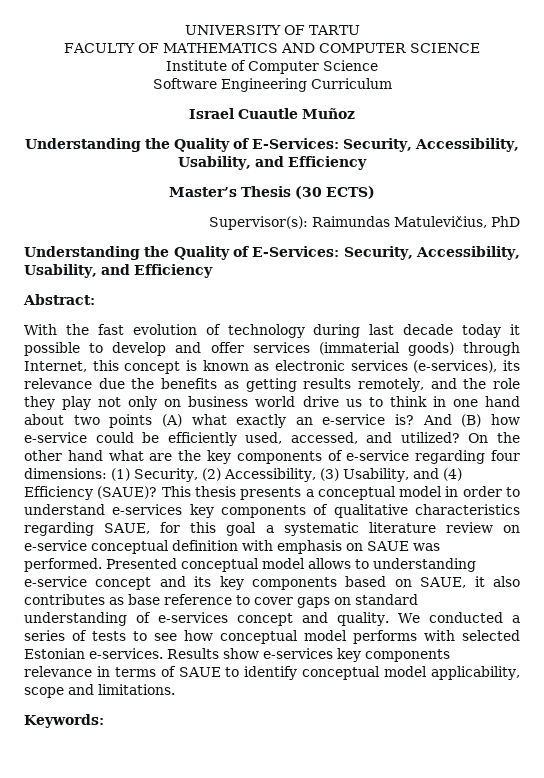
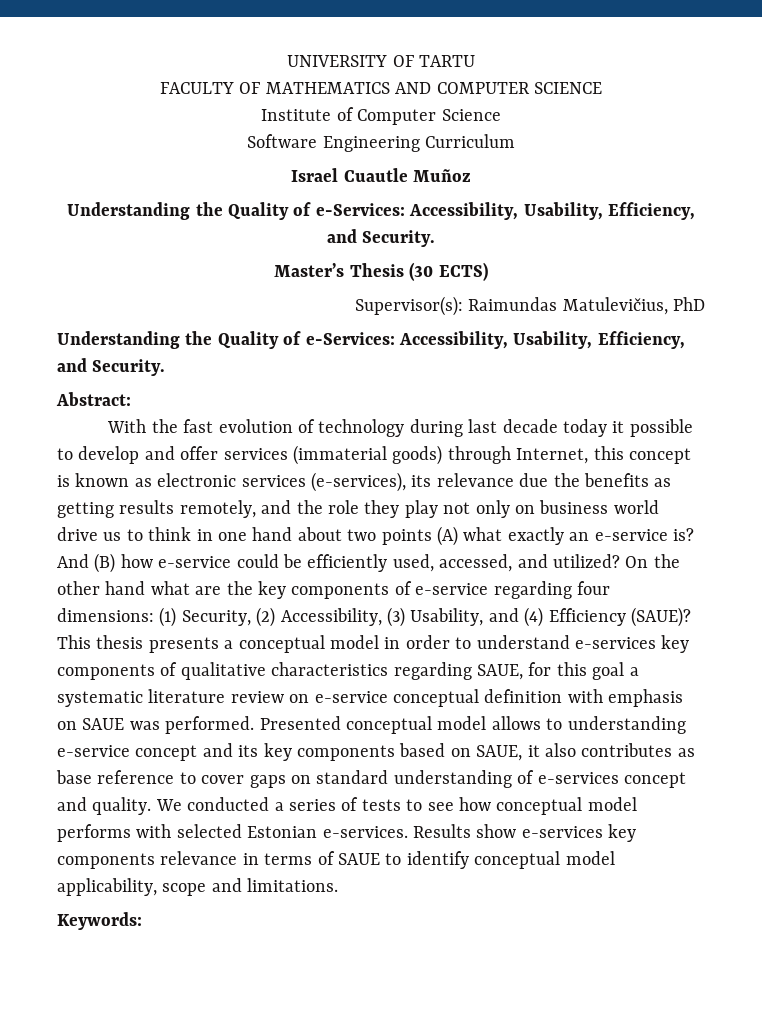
[252,138,519,152] [178,156,367,170] E-Services: Security, Accessibility, Usability, and Efficiency -> [315,202,695,220] [326,229,436,247] e-Services: Accessibility, Usability, Efficiency, and Security.
[252,246,521,260] [24,264,213,278] E-Services: Security, Accessibility, Usability, and Efficiency -> [305,331,685,349] [57,358,166,376] e-Services: Accessibility, Usability, Efficiency, and Security.

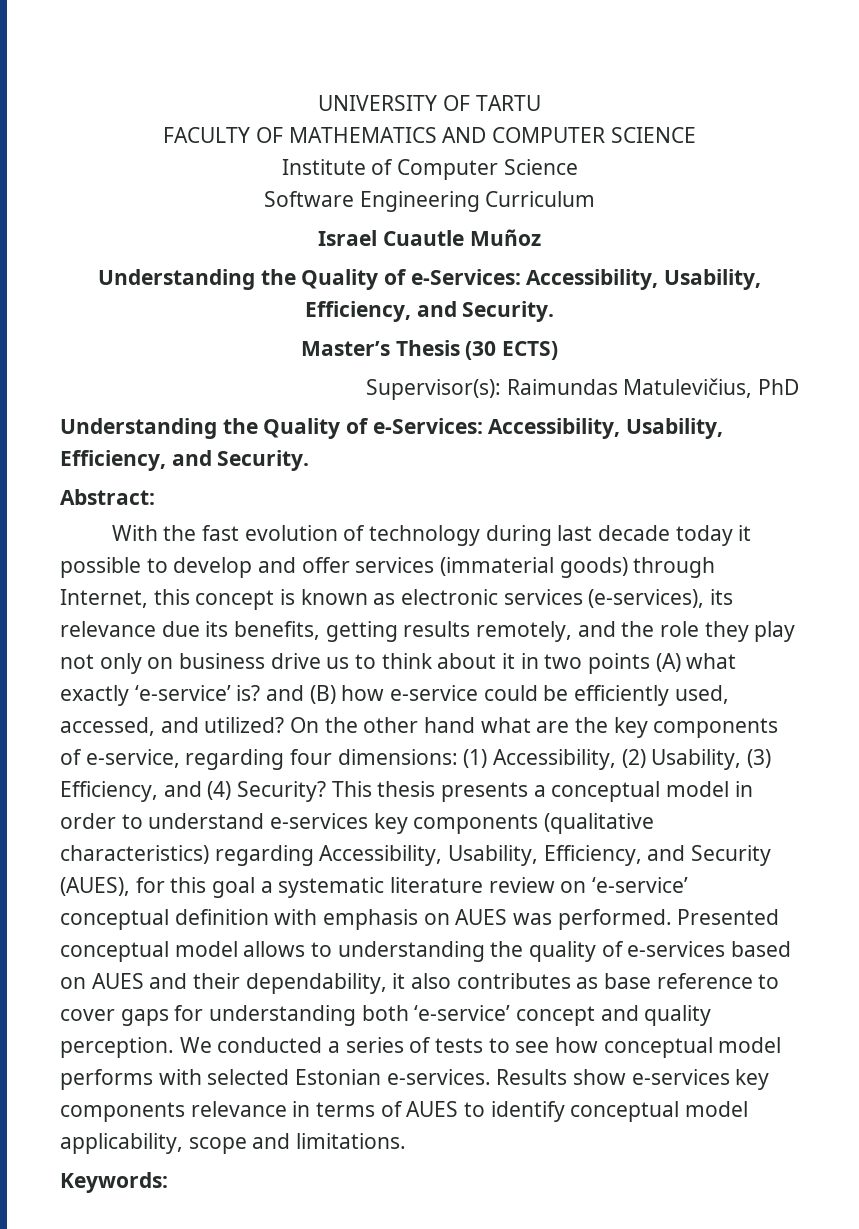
[553,473,672,487] the benefits as -> [205,621,321,640] its benefits,
[613,500,659,514] world -> (266, 661) none
[196,527,342,541] in one hand about -> [437,653,539,669] about it in
[569,528,694,541] [57,554,89,568] an e-service is? And -> [134,685,305,701] ‘e-service’ is? and
[415,583,489,595] e-service -> [85,749,180,768] e-service,
[181,607,691,627] Security, (2) Accessibility, (3) Usability, and (4) Efficiency (SAUE)? -> [493,749,772,770] [60,781,327,802] Accessibility, (2) Usability, (3) Efficiency, and (4) Security?
[160,662,523,680] of qualitative characteristics regarding SAUE, -> [544,813,655,834] [60,845,772,866] [60,877,130,896] (qualitative characteristics) regarding Accessibility, Usability, Efficiency, and Security (AUES),
[314,691,388,703] e-service -> [592,877,689,893] ‘e-service’
[82,718,125,730] SAUE -> [455,909,508,925] AUES
[57,743,523,761] e-service concept and its key components based on SAUE, -> [490,941,792,962] [60,973,387,994] the quality of e-services based on AUES and their dependability,
[291,770,686,788] [57,797,152,815] on standard understanding of e-services concept and quality. -> [174,1005,712,1026] [60,1037,174,1058] for understanding both ‘e-service’ concept and quality perception.
[338,853,380,865] SAUE -> [406,1101,459,1117] AUES

